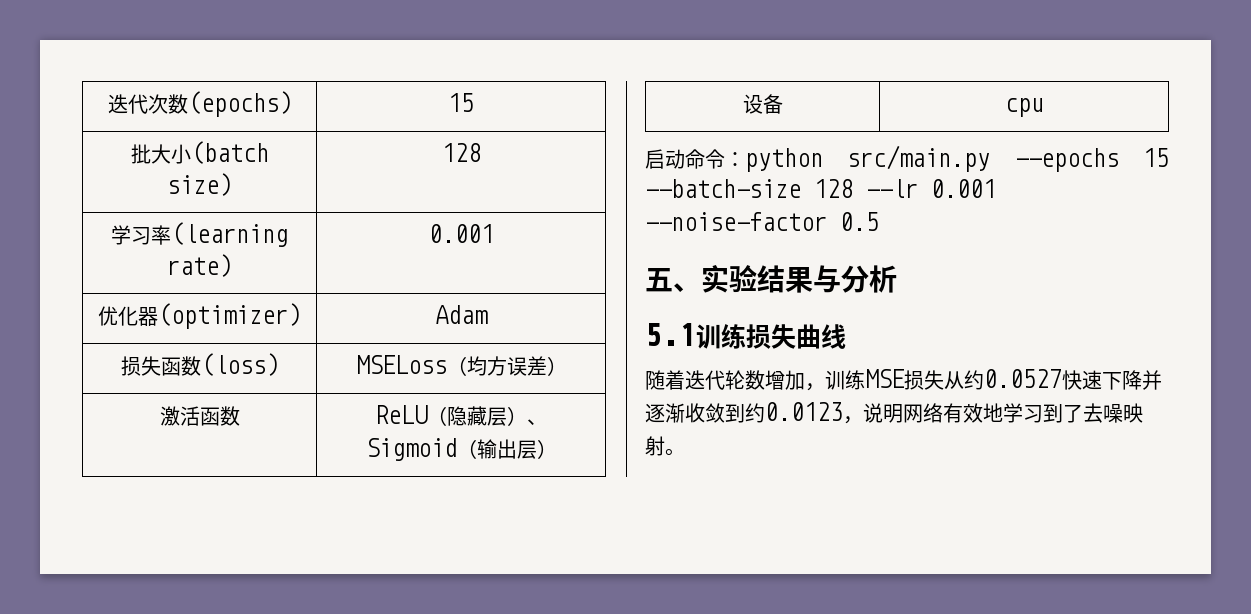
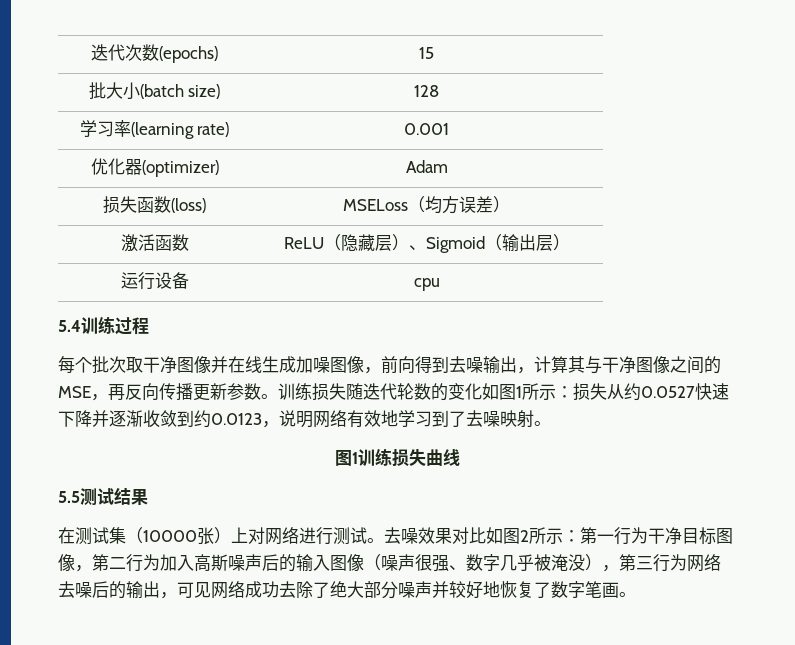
(557, 449) none -> [120,272,155,290] 运行
[645,145,1169,172] [645,179,996,198] [645,212,879,231] [645,265,897,293] [645,323,846,349] [645,369,904,391] 启动命令：python src/main.py --epochs 15 --batch-size 128 --lr 0.001 --noise-factor 0.5 // 五、实验结果与分析 // 5.1训练损失曲线 // 随着迭代轮数增加，训练MSE -> [58,316,149,335] [58,356,721,374] [58,383,573,401] 5.4训练过程 // 每个批次取干净图像并在线生成加噪图像，前向得到去噪输出，计算其与干净图像之间的MSE，再反向传播更新参数。训练损失随迭代轮数的变化如图1所示：
(685, 452) none -> [335,448,460,467] [58,487,148,505] [58,527,733,545] [58,554,721,572] [58,581,636,599] // 图1训练损失曲线 // 5.5测试结果 // 在测试集（10000张）上对网络进行测试。去噪效果对比如图2所示：第一行为干净目标图像，第二行为加入高斯噪声后的输入图像（噪声很强、数字几乎被淹没），第三行为网络去噪后的输出，可见网络成功去除了绝大部分噪声并较好地恢复了数字笔画。

